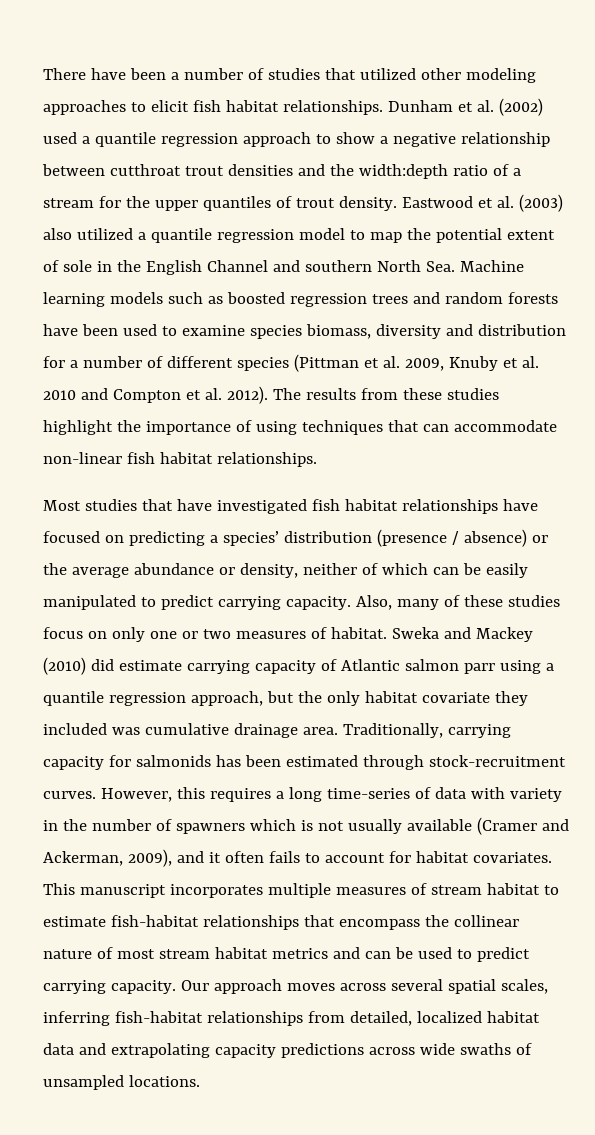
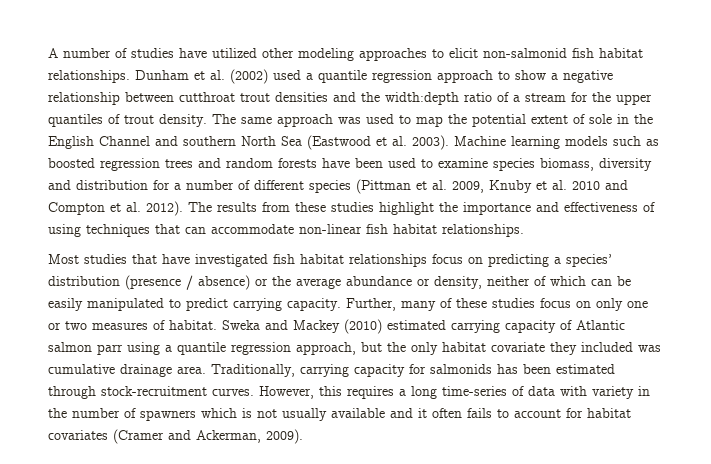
[43,68,179,80] There have been a -> [48,48,58,58] A
[324,68,356,80] that -> [179,48,207,58] have
(189, 106) none -> [483,48,567,58] non-salmonid
[401,194,563,212] [43,228,345,243] Eastwood et al. (2003) also utilized a quantile regression model -> [212,114,394,127] The same approach was used
[425,261,455,272] Sea. -> [281,135,449,150] Sea (Eastwood et al. 2003).
(231, 428) none -> [536,202,638,212] and effectiveness
[502,499,538,511] [43,531,100,543] have focused -> [432,254,463,264] focus
[355,595,392,610] Also, -> [346,298,396,311] Further,
[90,659,182,671] did estimate -> [387,320,446,330] estimated
[476,817,569,835] [43,849,172,867] (Cramer and Ackerman, 2009), -> (385, 413) none
[472,852,552,863] [43,883,559,898] [43,915,519,930] [43,947,530,962] [43,979,548,994] [43,1011,540,1026] [43,1043,532,1058] [43,1075,200,1090] covariates. This manuscript incorporates multiple measures of stream habitat to estimate fish-habitat relationships that encompass the collinear nature of most stream habitat metrics and can be used to predict carrying capacity. Our approach moves across several spatial scales, inferring fish-habitat relationships from detailed, localized habitat data and extrapolating capacity predictions across wide swaths of unsampled locations. -> [48,429,303,444] covariates (Cramer and Ackerman, 2009).

